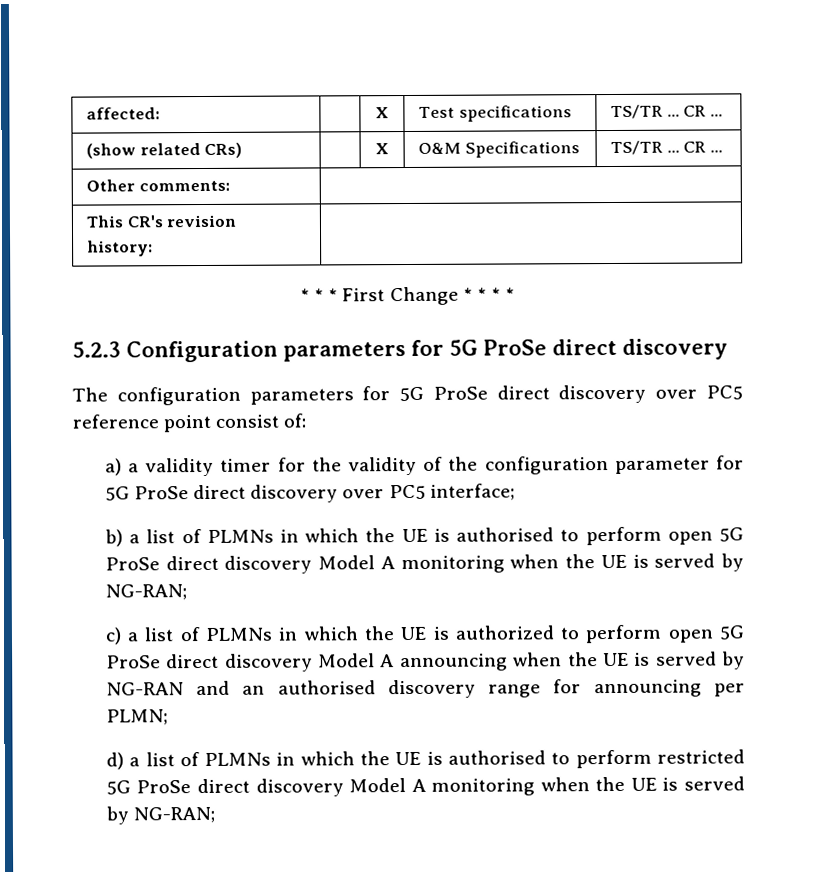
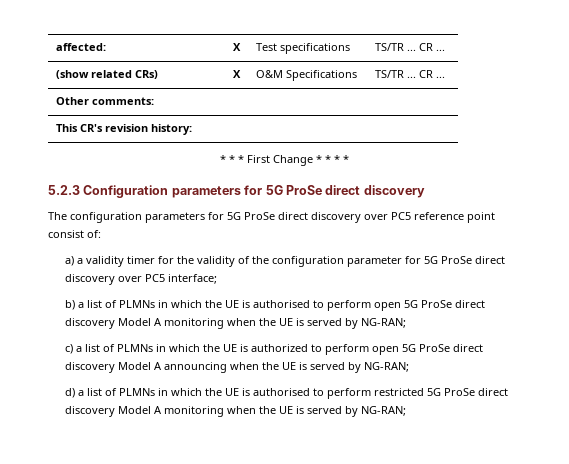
[105,679,746,699] [105,709,168,726] NG-RAN and an authorised discovery range for announcing per PLMN; -> [363,362,409,372] NG-RAN;

